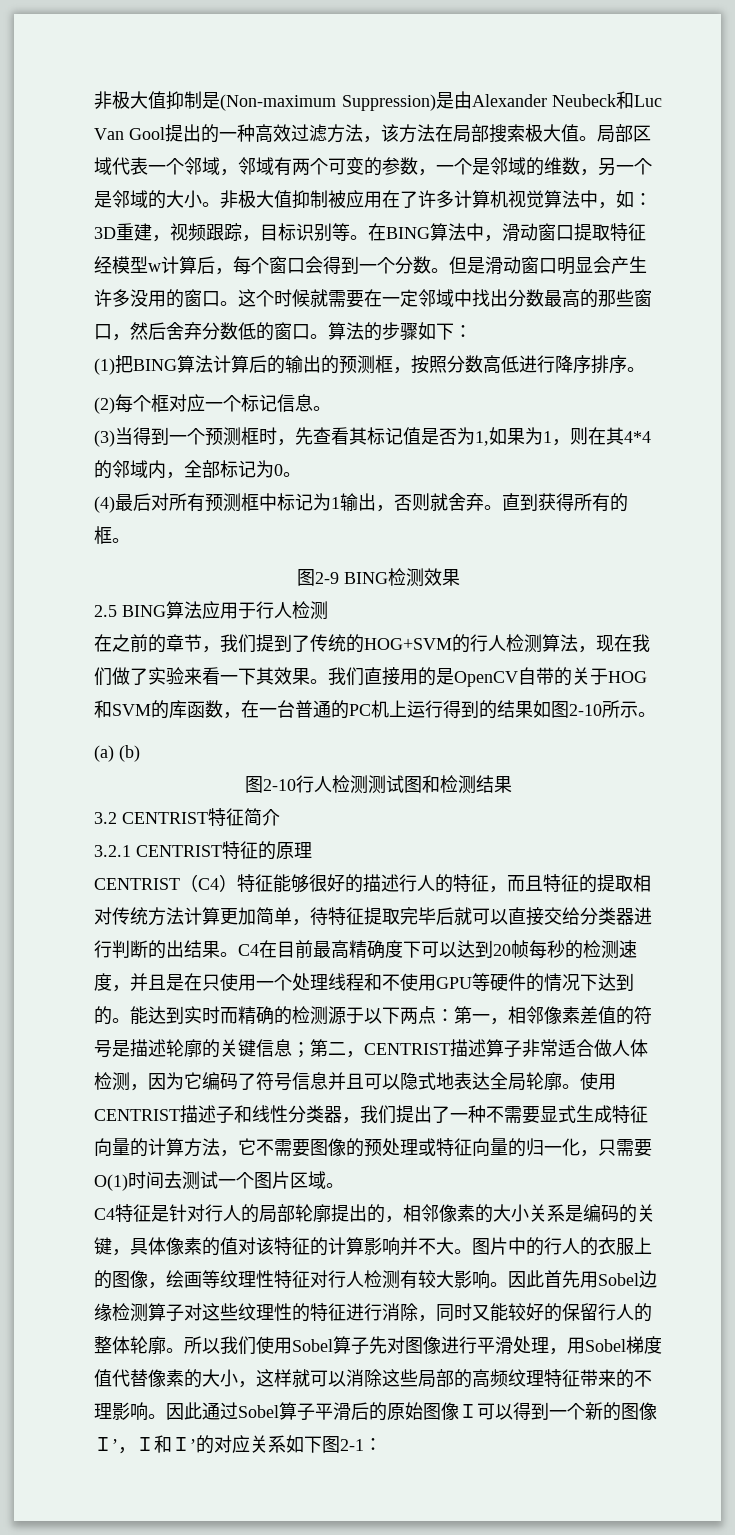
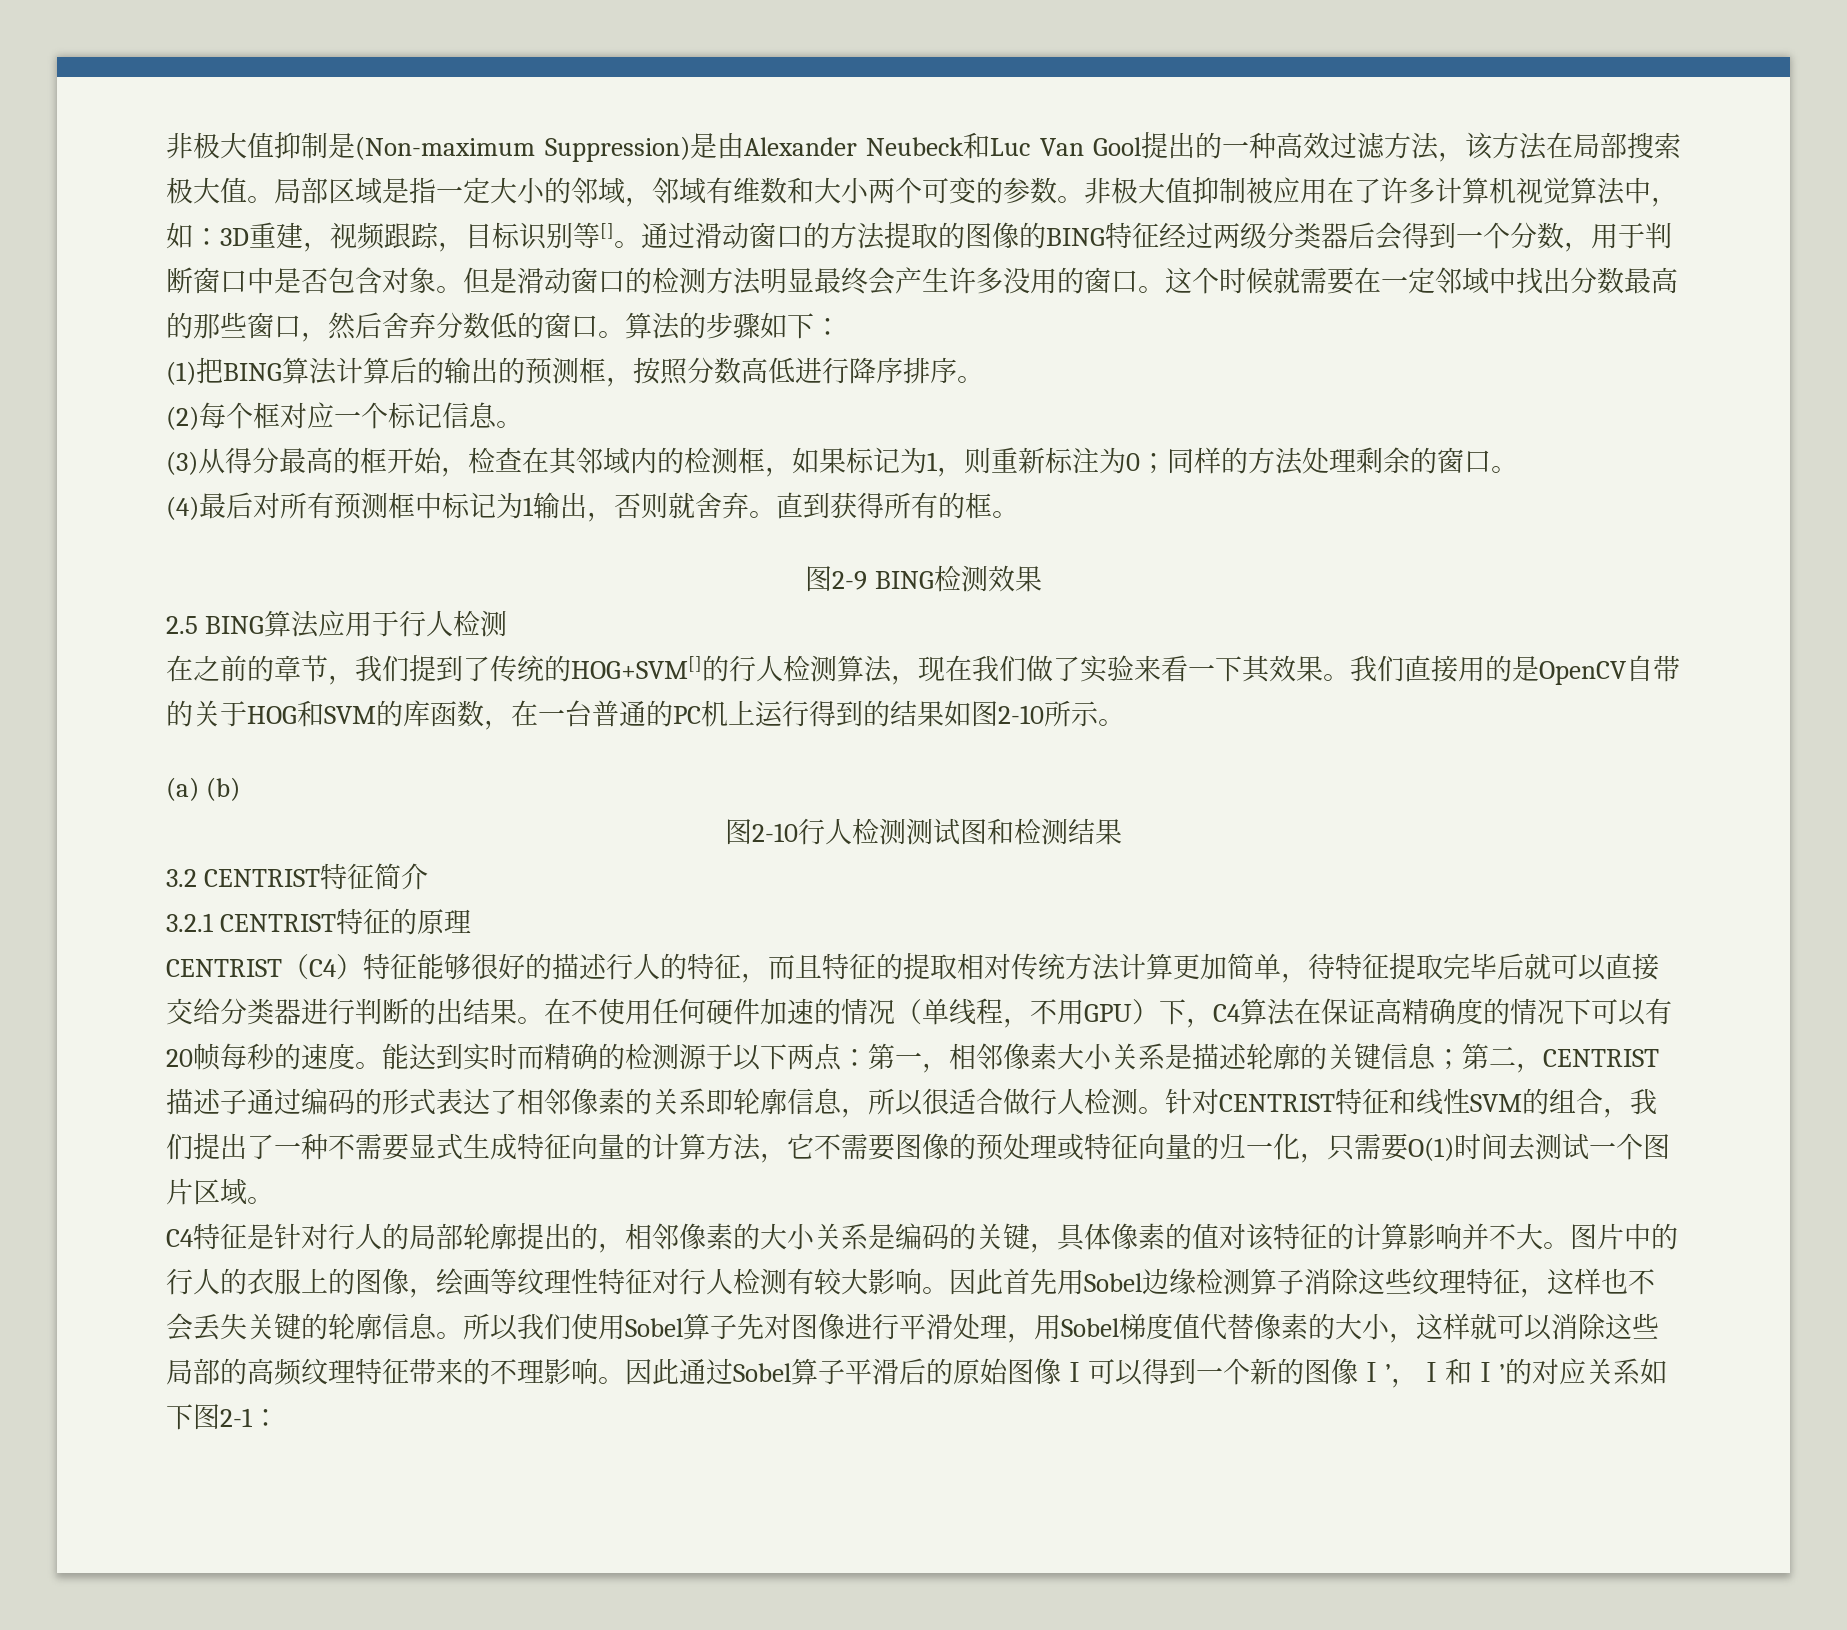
[112,157,184,175] 代表一个 -> [382,177,571,204] 是指一定大小的
(292, 166) none -> [733,177,869,204] 维数和大小
[418,157,652,176] [94,190,202,209] ，一个是邻域的维数，另一个是邻域的大小 -> (1057, 190) none
[350,223,646,242] [94,256,593,275] 。在BING算法中，滑动窗口提取特征经模型w计算后，每个窗口会得到一个分数。但是滑动窗口明显 -> [600,223,614,239] [614,222,1672,252] [166,267,868,295] []。通过滑动窗口的方法提取的图像的BING特征经过两级分类器后会得到一个分数，用于判断窗口中是否包含对象。但是滑动窗口的检测方法明显最终
[115,427,651,446] [94,460,283,479] 当得到一个预测框时，先查看其标记值是否为1,如果为1，则在其4*4的邻域内，全部标记为0 -> [198,447,1491,477] 从得分最高的框开始，检查在其邻域内的检测框，如果标记为1，则重新标注为0；同样的方法处理剩余的窗口
[364,638,452,650] HOG+SVM -> [571,656,702,679] HOG+SVM[]
[238,940,637,959] [94,973,634,992] [94,1006,112,1025] C4在目前最高精确度下可以达到20帧每秒的检测速度，并且是在只使用一个处理线程和不使用GPU等硬件的情况下达到的 -> [544,998,1672,1028] [166,1043,355,1071] 在不使用任何硬件加速的情况（单线程，不用GPU）下，C4算法在保证高精确度的情况下可以有20帧每秒的速度
[580,1006,652,1025] [94,1040,112,1058] 差值的符号 -> [1057,1043,1165,1070] 大小关系
[486,1039,648,1058] [94,1072,616,1091] [94,1105,342,1124] 算子非常适合做人体检测，因为它编码了符号信息并且可以隐式地表达全局轮廓。使用CENTRIST描述子和线性分类器 -> [220,1088,1603,1118] 子通过编码的形式表达了相邻像素的关系即轮廓信息，所以很适合做行人检测。针对CENTRIST特征和线性SVM的组合
[184,1303,202,1321] 对 -> [1304,1268,1359,1295] 消除
[274,1303,652,1322] [94,1336,166,1354] 性的特征进行消除，同时又能较好的保留行人的整体轮廓 -> [1466,1268,1655,1298] [166,1313,437,1341] 特征，这样也不会丢失关键的轮廓信息

